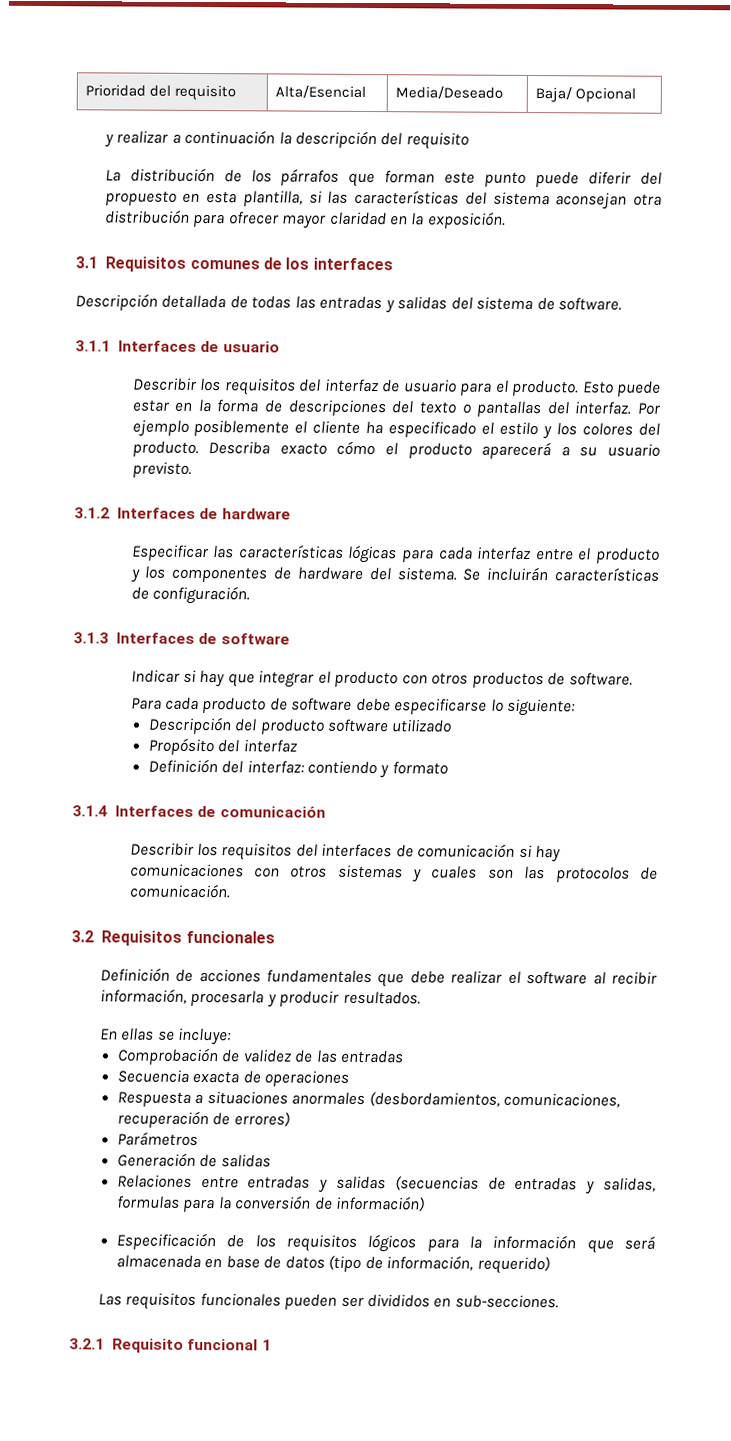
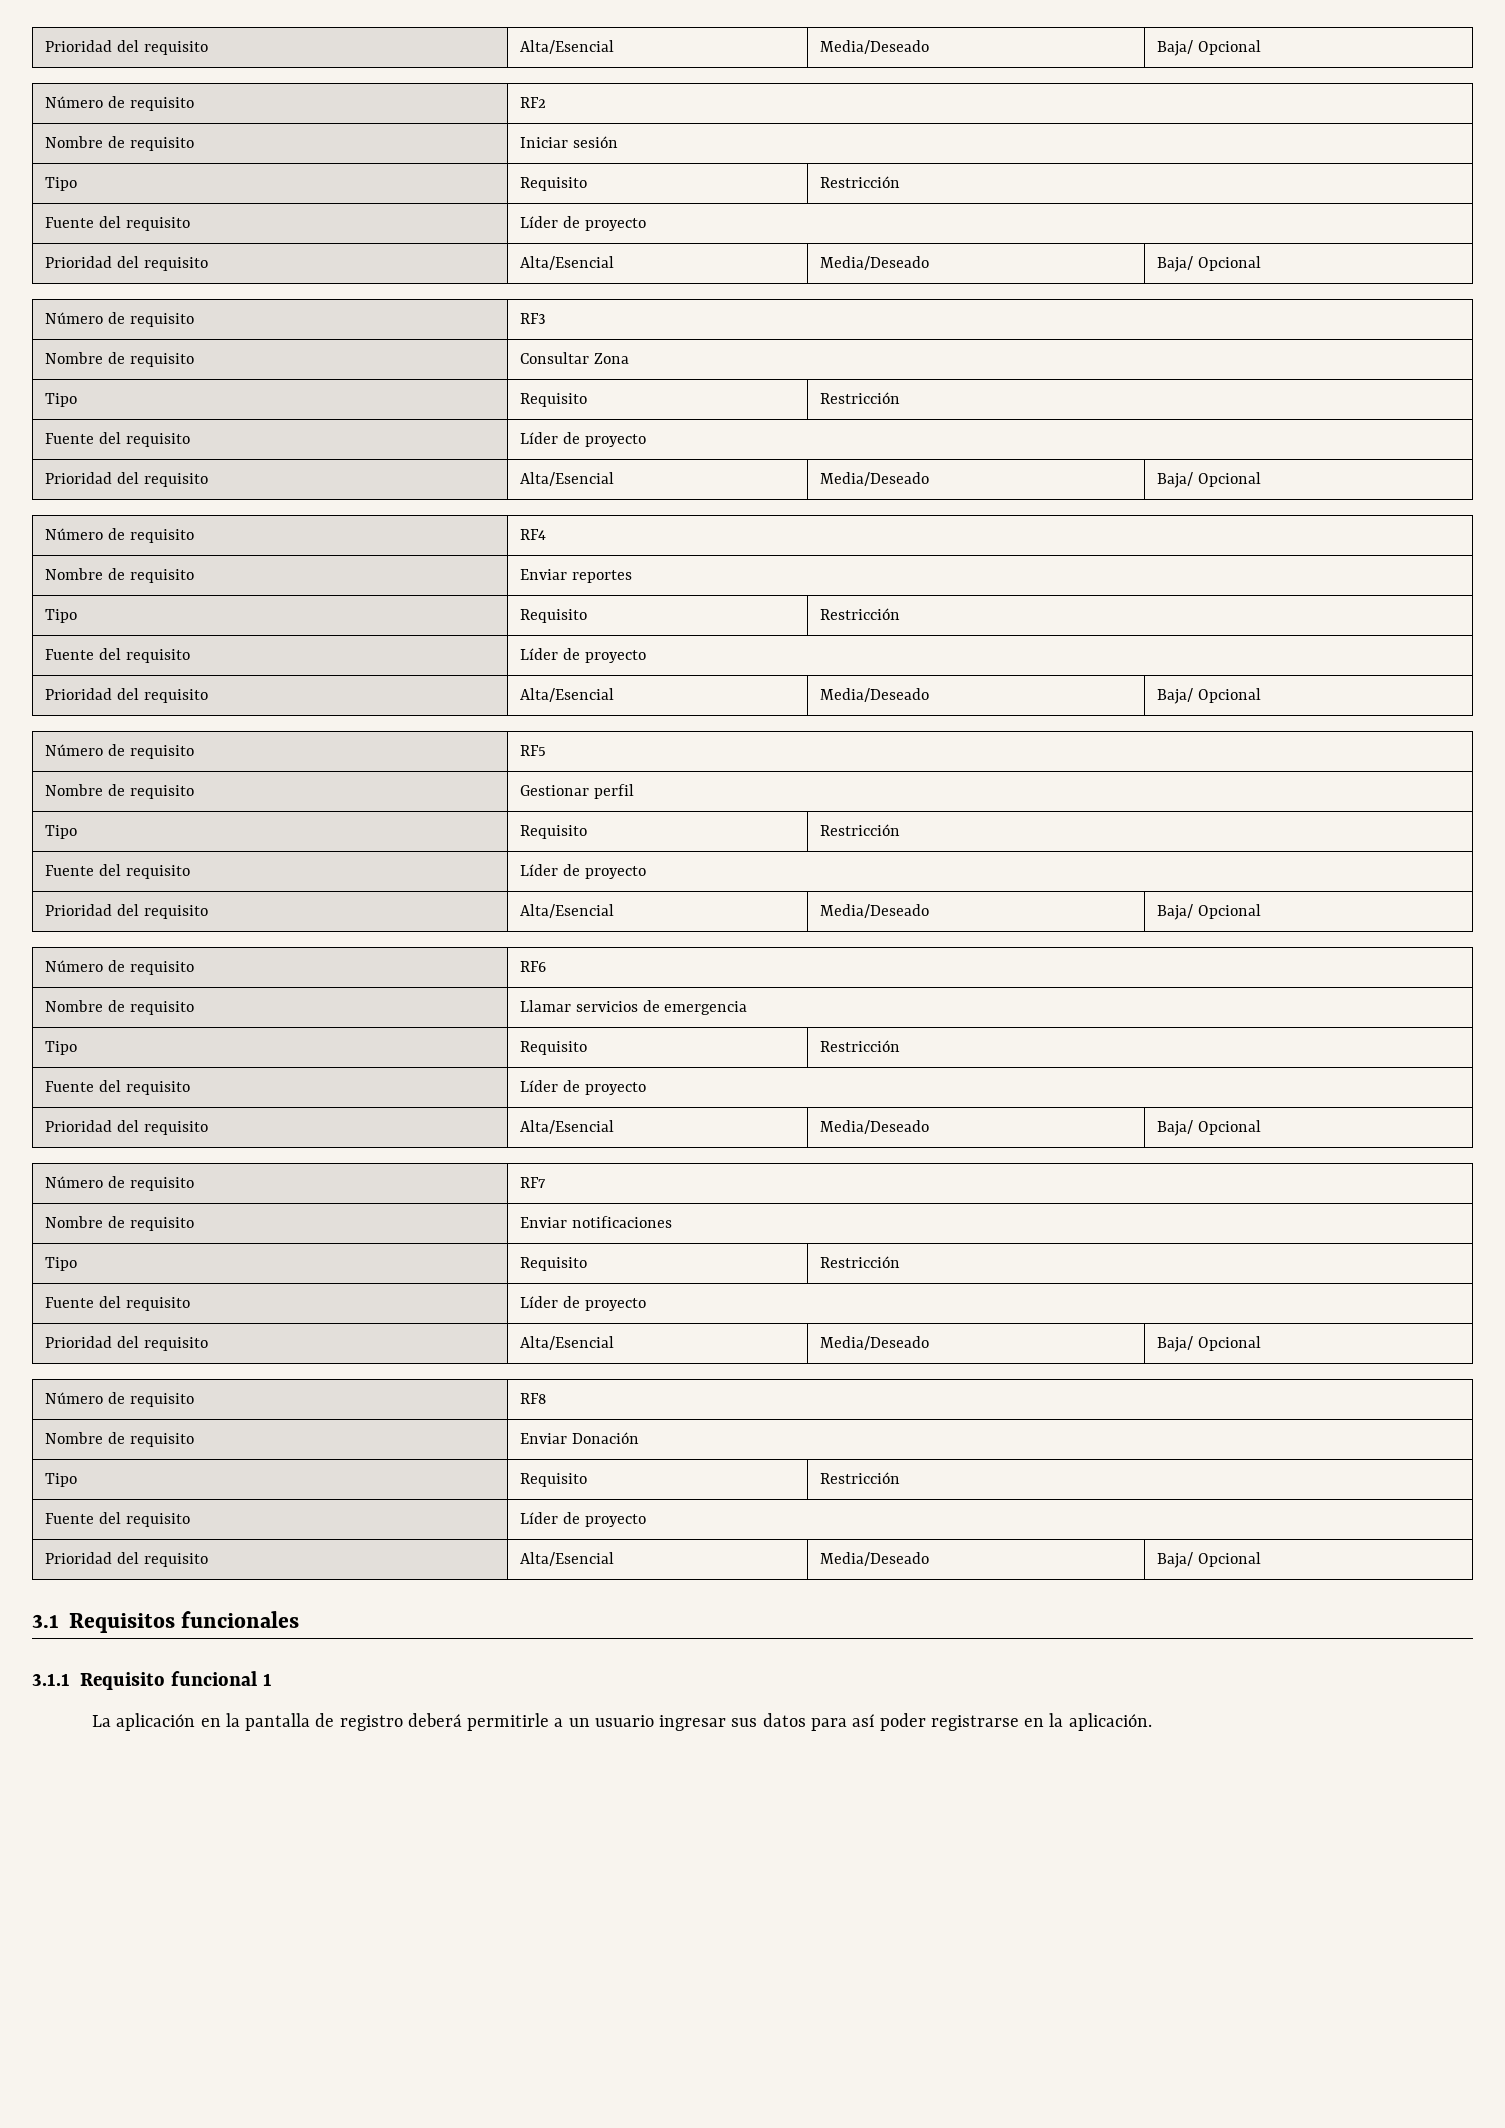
[84,84,237,101] [274,85,366,99] [394,86,503,100] [534,87,637,103] [103,129,469,150] [104,167,662,188] [104,189,663,210] [104,209,506,229] [75,256,393,272] [75,293,623,314] [75,340,280,353] [132,377,661,397] [131,398,661,418] [131,419,660,440] [131,440,660,460] [131,461,192,478] [74,507,291,520] [130,544,660,564] [129,565,659,583] [130,585,250,605] [73,632,290,645] [130,669,633,689] [130,696,577,717] [147,716,453,735] [147,737,298,756] [147,758,448,779] [72,805,326,818] [129,842,562,863] [129,863,658,883] [128,883,230,899] [71,930,275,946] [99,967,658,988] [99,988,421,1008] [99,1027,233,1046] [116,1047,404,1066] [116,1069,350,1087] [116,1091,621,1108] [116,1110,290,1129] [116,1131,198,1146] [116,1152,271,1168] [116,1174,656,1195] [116,1195,426,1213] [115,1232,655,1254] [115,1254,550,1275] [97,1292,559,1310] [69,1338,272,1353] Prioridad del requisito | Alta/Esencial | Media/Deseado | Baja/ Opcional // y realizar a continuación la descripción del requisito // La distribución de los párrafos que forman este punto puede diferir del propuesto en esta plantilla, si las características del sistema aconsejan otra distribución para ofrecer mayor claridad en la exposición. // 3.1 Requisitos comunes de los interfaces // Descripción detallada de todas las entradas y salidas del sistema de software. // 3.1.1 Interfaces de usuario // Describir los requisitos del interfaz de usuario para el producto. Esto puede estar en la forma de descripciones del texto o pantallas del interfaz. Por ejemplo posiblemente el cliente ha especificado el estilo y los colores del producto. Describa exacto cómo el producto aparecerá a su usuario previsto. // 3.1.2 Interfaces de hardware // Especificar las características lógicas para cada interfaz entre el producto y los componentes de hardware del sistema. Se incluirán características de configuración. // 3.1.3 Interfaces de software // Indicar si hay que integrar el producto con otros productos de software. // Para cada producto de software debe especificarse lo siguiente: // Descripción del producto software utilizado // Propósito del interfaz // Definición del interfaz: contiendo y formato // 3.1.4 Interfaces de comunicación // Describir los requisitos del interfaces de comunicación si hay comunicaciones con otros sistemas y cuales son las protocolos de comunicación. // 3.2 Requisitos funcionales // Definición de acciones fundamentales que debe realizar el software al recibir información, procesarla y producir resultados. // En ellas se incluye: // Comprobación de validez de las entradas // Secuencia exacta de operaciones // Respuesta a situaciones anormales (desbordamientos, comunicaciones, recuperación de errores) // Parámetros // Generación de salidas // Relaciones entre entradas y salidas (secuencias de entradas y salidas, formulas para la conversión de información) // Especificación de los requisitos lógicos para la información que será almacenada en base de datos (tipo de información, requerido) // Las requisitos funcionales pueden ser divididos en sub-secciones. // 3.2.1 Requisito funcional 1 -> [45,40,208,55] [520,40,615,54] [820,40,930,54] [1157,40,1261,56] [45,96,194,111] [520,97,547,108] [45,136,194,151] [520,136,618,148] [45,177,78,191] [520,177,588,191] [820,176,901,188] [45,216,190,231] [520,216,646,231] [45,256,208,271] [520,256,615,270] [820,256,930,270] [1157,256,1261,272] [45,312,194,327] [520,313,547,324] [45,352,194,367] [520,352,629,364] [45,393,78,407] [520,393,588,407] [820,392,901,404] [45,432,190,447] [520,432,646,447] [45,472,208,487] [520,472,615,486] [820,472,930,486] [1157,472,1261,488] [45,528,194,543] [520,529,547,540] [45,568,194,583] [520,569,632,583] [45,609,78,623] [520,609,588,623] [820,608,901,620] [45,648,190,663] [520,648,646,663] [45,688,208,703] [520,688,615,702] [820,688,930,702] [1157,688,1261,704] [45,744,194,759] [520,745,547,756] [45,784,194,799] [520,784,634,799] [45,825,78,839] [520,825,588,839] [820,824,901,836] [45,864,190,879] [520,864,646,879] [45,904,208,919] [520,904,615,918] [820,904,930,918] [1157,904,1261,920] [45,960,194,975] [520,961,547,972] [45,1000,194,1015] [520,1000,748,1015] [45,1041,78,1055] [520,1041,588,1055] [820,1040,901,1052] [45,1080,190,1095] [520,1080,646,1095] [45,1120,208,1135] [520,1120,615,1134] [820,1120,930,1134] [1157,1120,1261,1136] [45,1176,194,1191] [520,1177,547,1188] [45,1216,194,1231] [520,1216,672,1228] [45,1257,78,1271] [520,1257,588,1271] [820,1256,901,1268] [45,1296,190,1311] [520,1296,646,1311] [45,1336,208,1351] [520,1336,615,1350] [820,1336,930,1350] [1157,1336,1261,1352] [45,1392,194,1407] [520,1393,547,1404] [45,1432,194,1447] [520,1432,639,1444] [45,1473,78,1487] [520,1473,588,1487] [820,1472,901,1484] [45,1512,190,1527] [520,1512,646,1527] [45,1552,208,1567] [520,1552,615,1566] [820,1552,930,1566] [1157,1552,1261,1568] [32,1611,300,1633] [32,1671,272,1690] [92,1713,1152,1731] Prioridad del requisito | Alta/Esencial | Media/Deseado | Baja/ Opcional // Número de requisito | RF2 // Nombre de requisito | Iniciar sesión // Tipo | Requisito | Restricción // Fuente del requisito | Líder de proyecto // Prioridad del requisito | Alta/Esencial | Media/Deseado | Baja/ Opcional // Número de requisito | RF3 // Nombre de requisito | Consultar Zona // Tipo | Requisito | Restricción // Fuente del requisito | Líder de proyecto // Prioridad del requisito | Alta/Esencial | Media/Deseado | Baja/ Opcional // Número de requisito | RF4 // Nombre de requisito | Enviar reportes // Tipo | Requisito | Restricción // Fuente del requisito | Líder de proyecto // Prioridad del requisito | Alta/Esencial | Media/Deseado | Baja/ Opcional // Número de requisito | RF5 // Nombre de requisito | Gestionar perfil // Tipo | Requisito | Restricción // Fuente del requisito | Líder de proyecto // Prioridad del requisito | Alta/Esencial | Media/Deseado | Baja/ Opcional // Número de requisito | RF6 // Nombre de requisito | Llamar servicios de emergencia // Tipo | Requisito | Restricción // Fuente del requisito | Líder de proyecto // Prioridad del requisito | Alta/Esencial | Media/Deseado | Baja/ Opcional // Número de requisito | RF7 // Nombre de requisito | Enviar notificaciones // Tipo | Requisito | Restricción // Fuente del requisito | Líder de proyecto // Prioridad del requisito | Alta/Esencial | Media/Deseado | Baja/ Opcional // Número de requisito | RF8 // Nombre de requisito | Enviar Donación // Tipo | Requisito | Restricción // Fuente del requisito | Líder de proyecto // Prioridad del requisito | Alta/Esencial | Media/Deseado | Baja/ Opcional // 3.1 Requisitos funcionales // 3.1.1 Requisito funcional 1 // La aplicación en la pantalla de registro deberá permitirle a un usuario ingresar sus datos para así poder registrarse en la aplicación.

